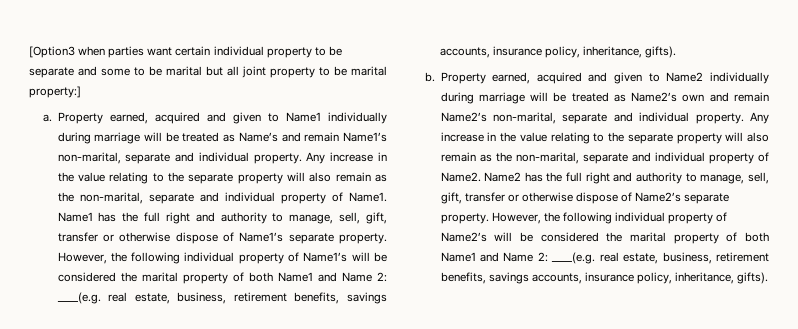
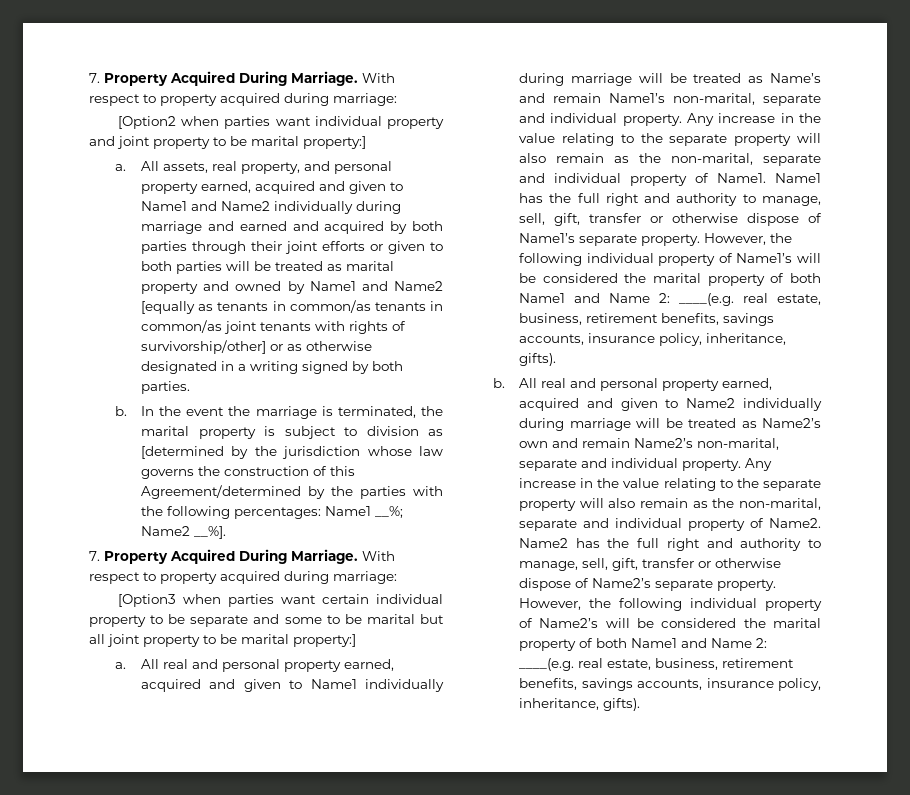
(29, 52) none -> [89,71,395,86] [89,93,397,106] [117,116,445,129] [89,136,366,149] [115,161,393,174] [141,181,404,194] [141,201,402,214] [141,221,443,234] [141,241,444,254] [141,261,395,274] [141,281,444,294] [141,300,444,314] [141,320,407,334] [141,340,373,354] [141,361,404,374] [141,381,191,394] [115,406,444,419] [141,426,443,439] [141,446,443,459] [141,466,356,479] [141,485,444,499] [141,506,404,519] [141,526,227,539] [89,549,395,564] [89,571,397,584] 7. Property Acquired During Marriage. With respect to property acquired during marriage: // [Option2 when parties want individual property and joint property to be marital property:] // a. All assets, real property, and personal property earned, acquired and given to Name1 and Name2 individually during marriage and earned and acquired by both parties through their joint efforts or given to both parties will be treated as marital property and owned by Name1 and Name2 [equally as tenants in common/as tenants in common/as joint tenants with rights of survivorship/other] or as otherwise designated in a writing signed by both parties. // b. In the event the marriage is terminated, the marital property is subject to division as [determined by the jurisdiction whose law governs the construction of this Agreement/determined by the parties with the following percentages: Name1 __%; Name2 __%]. // 7. Property Acquired During Marriage. With respect to property acquired during marriage: //
[57,112,103,124] Property -> [141,659,342,672] All real and personal property
[440,72,486,84] Property -> [519,378,720,391] All real and personal property

